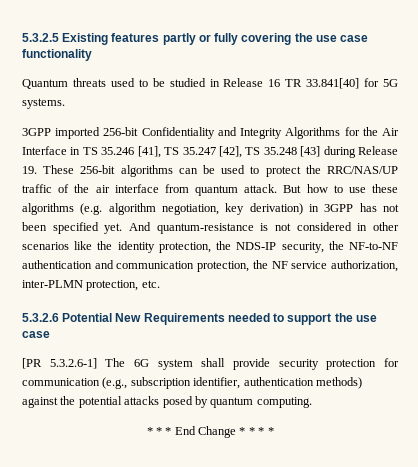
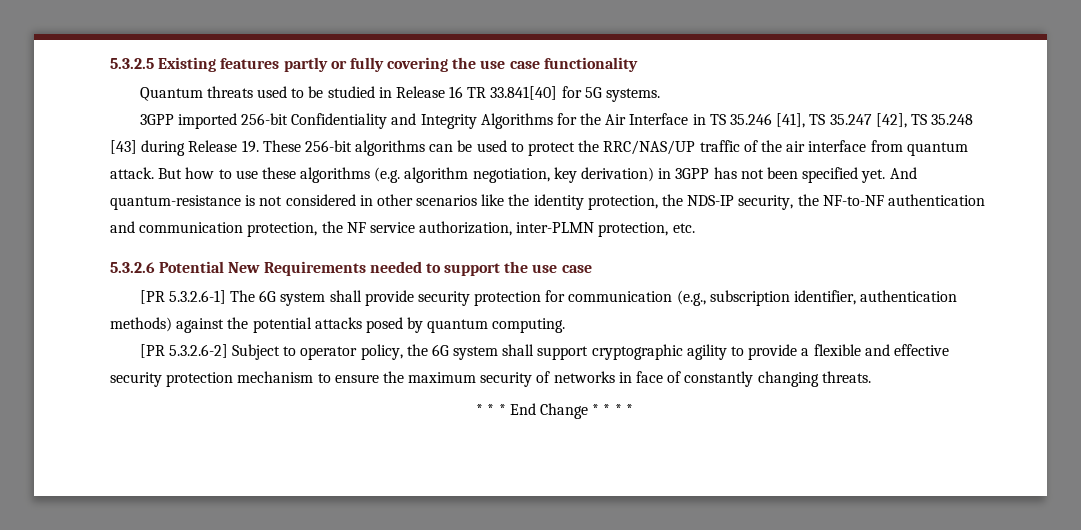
(312, 402) none -> [139,344,949,360] [110,371,871,387] // [PR 5.3.2.6-2] Subject to operator policy, the 6G system shall support cryptographic agility to provide a flexible and effective security protection mechanism to ensure the maximum security of networks in face of constantly changing threats.

